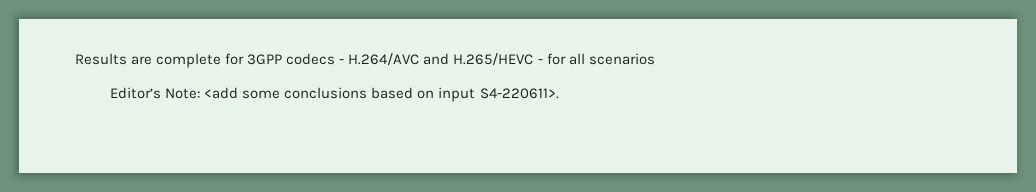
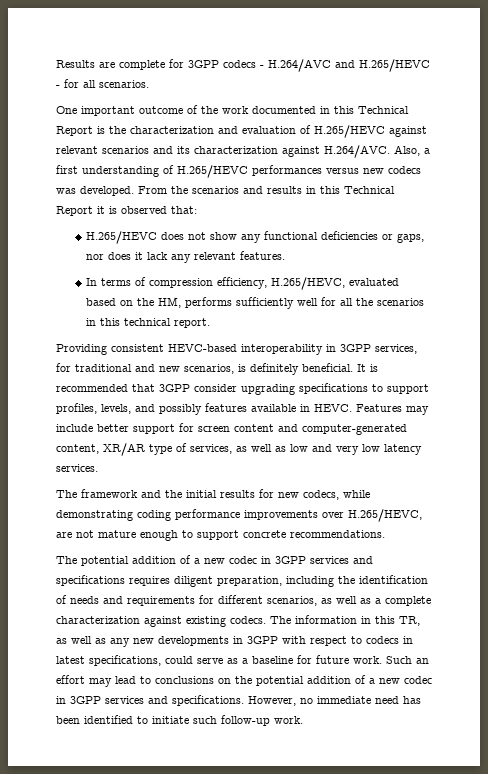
[588,53,655,65] [110,87,559,102] scenarios // Editor’s Note: <add some conclusions based on input S4-220611>. -> [99,80,149,88] [56,105,409,116] [56,125,427,138] [56,145,430,158] [56,165,421,178] [56,186,395,196] [56,206,197,216] [86,231,425,244] [86,251,286,263] [86,277,400,290] [86,297,425,309] [86,318,211,328] [56,344,417,355] [56,363,378,375] [56,383,429,395] [56,403,429,415] [56,423,407,435] [56,443,422,456] [56,464,98,472] [56,489,370,500] [56,509,422,522] [56,530,385,541] [56,555,373,566] [56,575,428,587] [56,595,431,606] [56,615,420,627] [56,636,413,647] [56,655,429,666] [56,675,432,687] [56,695,421,706] [56,715,303,726] scenarios. // One important outcome of the work documented in this Technical Report is the characterization and evaluation of H.265/HEVC against relevant scenarios and its characterization against H.264/AVC. Also, a first understanding of H.265/HEVC performances versus new codecs was developed. From the scenarios and results in this Technical Report it is observed that: // H.265/HEVC does not show any functional deficiencies or gaps, nor does it lack any relevant features. // In terms of compression efficiency, H.265/HEVC, evaluated based on the HM, performs sufficiently well for all the scenarios in this technical report. // Providing consistent HEVC-based interoperability in 3GPP services, for traditional and new scenarios, is definitely beneficial. It is recommended that 3GPP consider upgrading specifications to support profiles, levels, and possibly features available in HEVC. Features may include better support for screen content and computer-generated content, XR/AR type of services, as well as low and very low latency services. // The framework and the initial results for new codecs, while demonstrating coding performance improvements over H.265/HEVC, are not mature enough to support concrete recommendations. // The potential addition of a new codec in 3GPP services and specifications requires diligent preparation, including the identification of needs and requirements for different scenarios, as well as a complete characterization against existing codecs. The information in this TR, as well as any new developments in 3GPP with respect to codecs in latest specifications, could serve as a baseline for future work. Such an effort may lead to conclusions on the potential addition of a new codec in 3GPP services and specifications. However, no immediate need has been identified to initiate such follow-up work.

